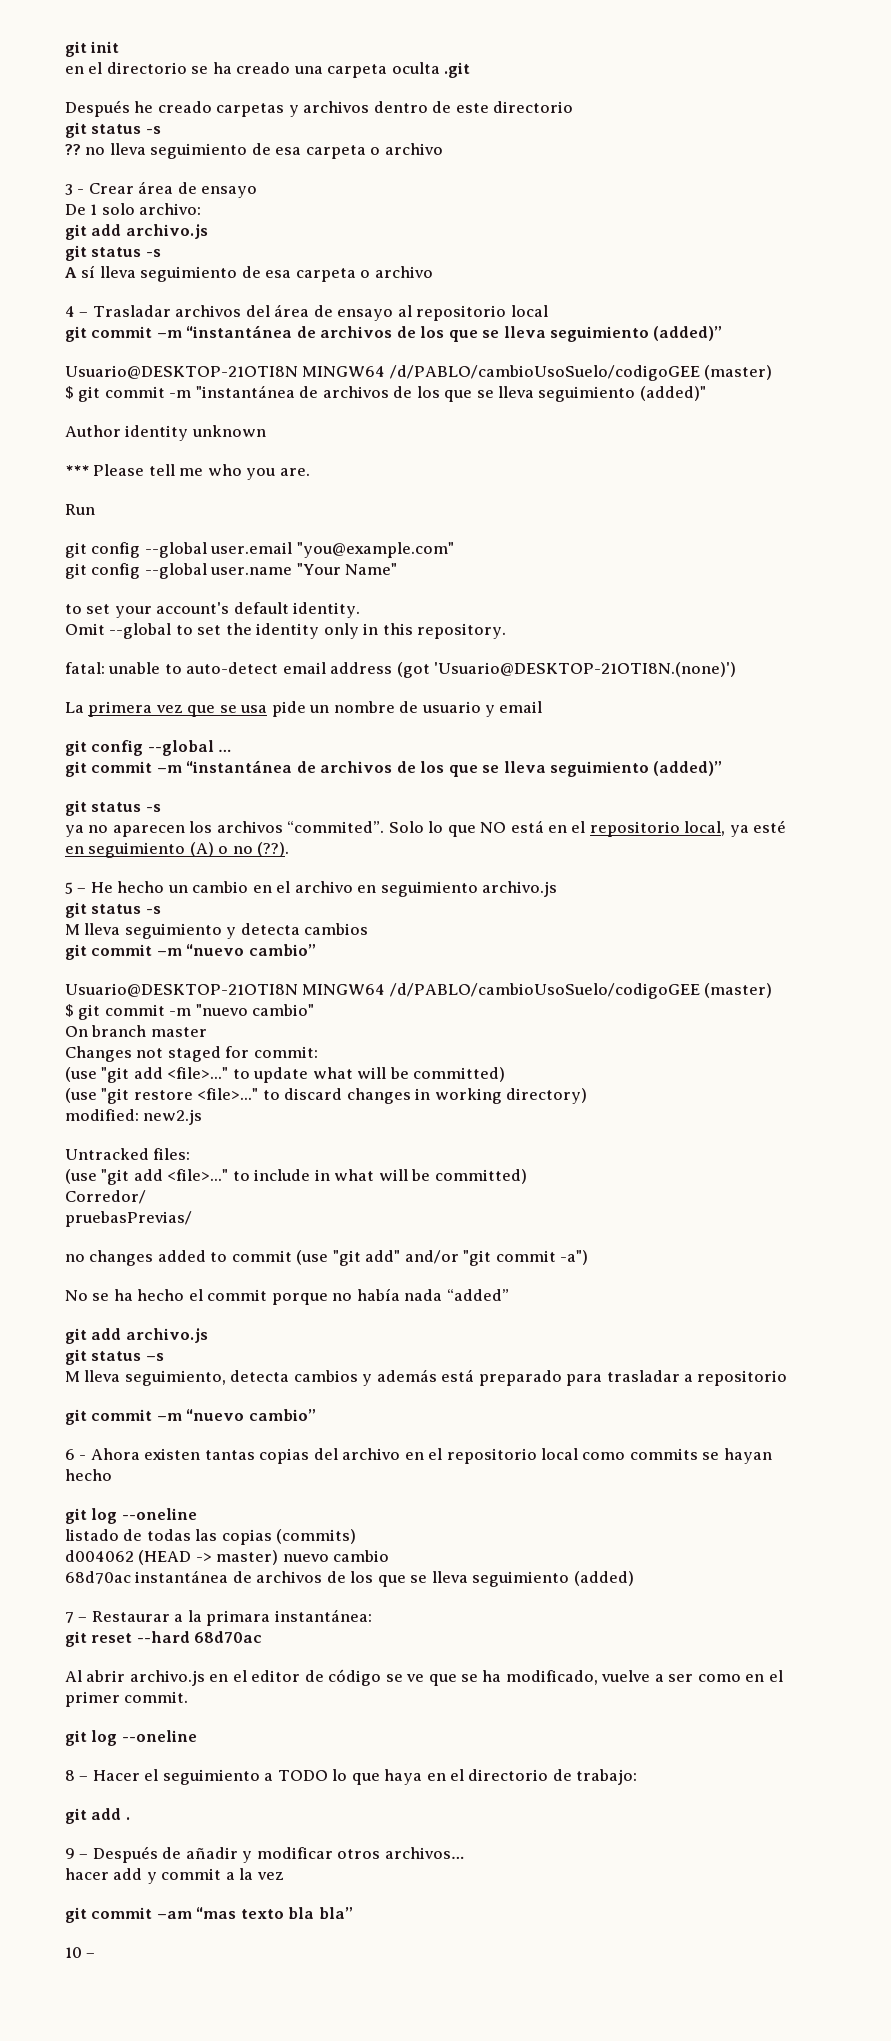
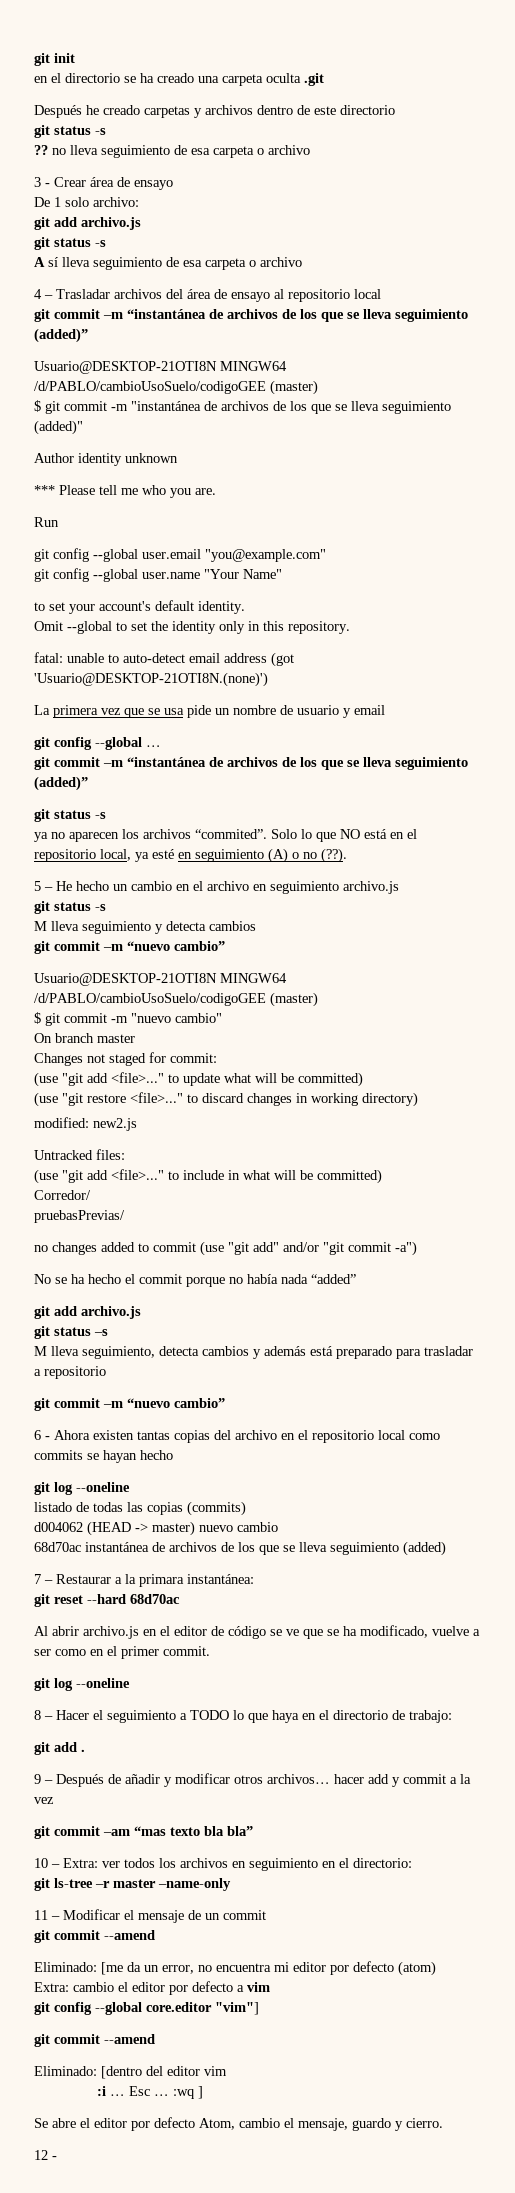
(464, 1853) // -> (330, 1779) none
(96, 1955) none -> [63,1858,412,1871] [34,1878,231,1891] [34,1909,266,1923] [34,1930,155,1943] [34,1961,436,1976] [34,1981,270,1995] [34,2002,259,2015] [34,2034,155,2047] [34,2066,227,2079] [97,2086,204,2099] [34,2117,443,2131] [34,2150,57,2160] Extra: ver todos los archivos en seguimiento en el directorio: // git ls-tree –r master –name-only // 11 – Modificar el mensaje de un commit // git commit --amend // Eliminado: [me da un error, no encuentra mi editor por defecto (atom) // Extra: cambio el editor por defecto a vim // git config --global core.editor "vim"] // git commit --amend // Eliminado: [dentro del editor vim // :i … Esc … :wq ] // Se abre el editor por defecto Atom, cambio el mensaje, guardo y cierro. // 12 -

